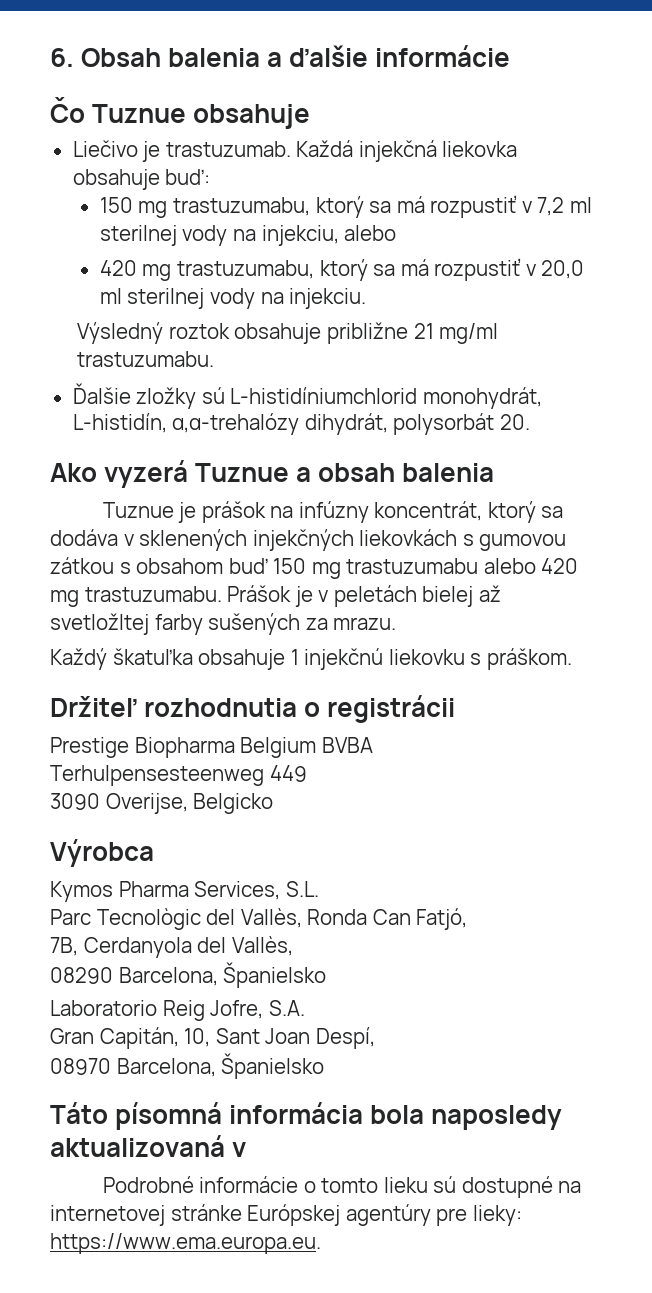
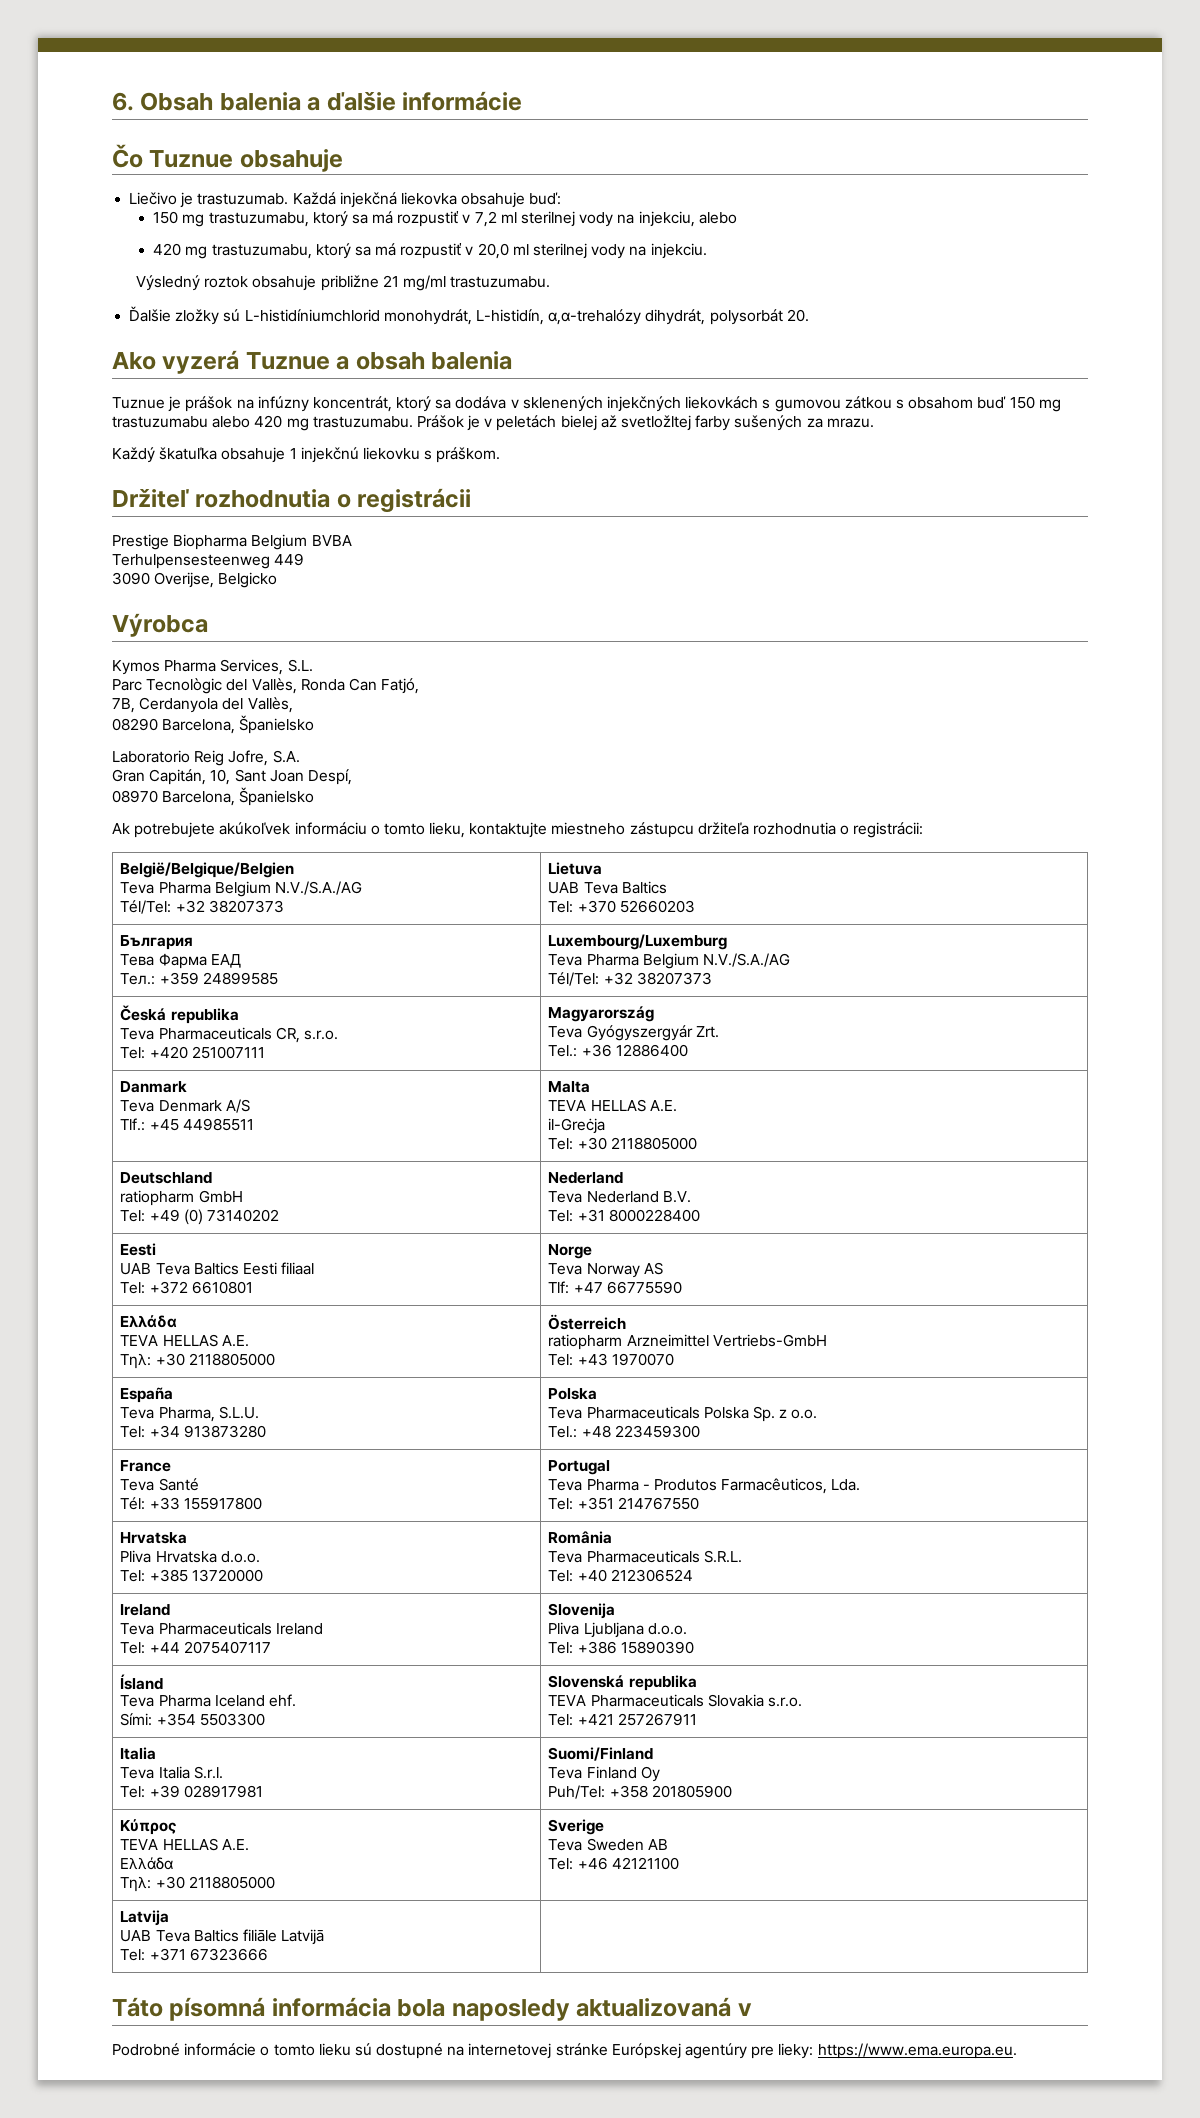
(325, 1066) none -> [112,822,924,838] [120,862,295,878] [120,881,362,897] [120,900,284,914] [548,862,603,875] [548,881,667,894] [548,900,695,913] [120,935,194,950] [120,953,241,969] [120,972,278,985] [548,934,728,950] [548,953,790,969] [548,972,712,986] [120,1005,239,1024] [120,1027,338,1043] [120,1046,265,1059] [548,1006,655,1022] [548,1025,719,1041] [548,1044,688,1057] [120,1081,188,1093] [120,1099,250,1113] [120,1118,254,1131] [548,1081,591,1093] [548,1099,677,1112] [548,1118,606,1134] [548,1137,697,1150] [120,1172,213,1184] [120,1190,243,1206] [120,1209,279,1225] [548,1172,624,1184] [548,1191,691,1203] [548,1209,700,1222] [120,1243,157,1256] [120,1262,315,1275] [120,1281,253,1294] [548,1244,593,1259] [548,1262,663,1278] [548,1281,682,1294] [120,1315,178,1328] [120,1334,249,1347] [120,1353,275,1369] [548,1314,627,1330] [548,1334,827,1350] [548,1353,674,1366] [120,1387,174,1403] [120,1406,259,1422] [120,1425,266,1438] [548,1388,598,1400] [548,1406,818,1422] [548,1425,700,1438] [120,1460,172,1472] [120,1478,199,1491] [120,1497,262,1510] [548,1460,611,1475] [548,1478,861,1494] [548,1497,699,1510] [120,1532,188,1544] [120,1550,260,1563] [120,1569,263,1582] [548,1531,613,1544] [548,1550,742,1563] [548,1569,693,1582] [120,1604,171,1616] [120,1622,323,1635] [120,1641,271,1654] [548,1603,616,1619] [548,1622,687,1638] [548,1641,694,1654] [120,1674,164,1690] [120,1694,296,1707] [120,1713,265,1726] [548,1675,697,1691] [548,1694,802,1707] [548,1713,697,1726] [120,1747,157,1760] [120,1766,223,1779] [120,1785,263,1798] [548,1747,654,1761] [548,1766,660,1782] [548,1785,732,1799] [120,1819,178,1835] [120,1838,249,1851] [120,1857,174,1870] [120,1876,275,1892] [548,1819,605,1835] [548,1838,668,1851] [548,1857,679,1870] [120,1910,170,1926] [120,1929,325,1945] [120,1948,268,1961] // Ak potrebujete akúkoľvek informáciu o tomto lieku, kontaktujte miestneho zástupcu držiteľa rozhodnutia o registrácii: // België/Belgique/Belgien // Teva Pharma Belgium N.V./S.A./AG // Tél/Tel: +32 38207373 | Lietuva // UAB Teva Baltics // Tel: +370 52660203 // България // Тева Фарма ЕАД // Teл.: +359 24899585 | Luxembourg/Luxemburg // Teva Pharma Belgium N.V./S.A./AG // Tél/Tel: +32 38207373 // Česká republika // Teva Pharmaceuticals CR, s.r.o. // Tel: +420 251007111 | Magyarország // Teva Gyógyszergyár Zrt. // Tel.: +36 12886400 // Danmark // Teva Denmark A/S // Tlf.: +45 44985511 | Malta // TEVA HELLAS Α.Ε. // il-Greċja // Tel: +30 2118805000 // Deutschland // ratiopharm GmbH // Tel: +49 (0) 73140202 | Nederland // Teva Nederland B.V. // Tel: +31 8000228400 // Eesti // UAB Teva Baltics Eesti filiaal // Tel: +372 6610801 | Norge // Teva Norway AS // Tlf: +47 66775590 // Ελλάδα // TEVA HELLAS Α.Ε. // Τηλ: +30 2118805000 | Österreich // ratiopharm Arzneimittel Vertriebs-GmbH // Tel: +43 1970070 // España // Teva Pharma, S.L.U. // Tel: +34 913873280 | Polska // Teva Pharmaceuticals Polska Sp. z o.o. // Tel.: +48 223459300 // France // Teva Santé // Tél: +33 155917800 | Portugal // Teva Pharma - Produtos Farmacêuticos, Lda. // Tel: +351 214767550 // Hrvatska // Pliva Hrvatska d.o.o. // Tel: +385 13720000 | România // Teva Pharmaceuticals S.R.L. // Tel: +40 212306524 // Ireland // Teva Pharmaceuticals Ireland // Tel: +44 2075407117 | Slovenija // Pliva Ljubljana d.o.o. // Tel: +386 15890390 // Ísland // Teva Pharma Iceland ehf. // Sími: +354 5503300 | Slovenská republika // TEVA Pharmaceuticals Slovakia s.r.o. // Tel: +421 257267911 // Italia // Teva Italia S.r.l. // Tel: +39 028917981 | Suomi/Finland // Teva Finland Oy // Puh/Tel: +358 201805900 // Κύπρος // TEVA HELLAS Α.Ε. // Ελλάδα // Τηλ: +30 2118805000 | Sverige // Teva Sweden AB // Tel: +46 42121100 // Latvija // UAB Teva Baltics filiāle Latvijā // Tel: +371 67323666 |

